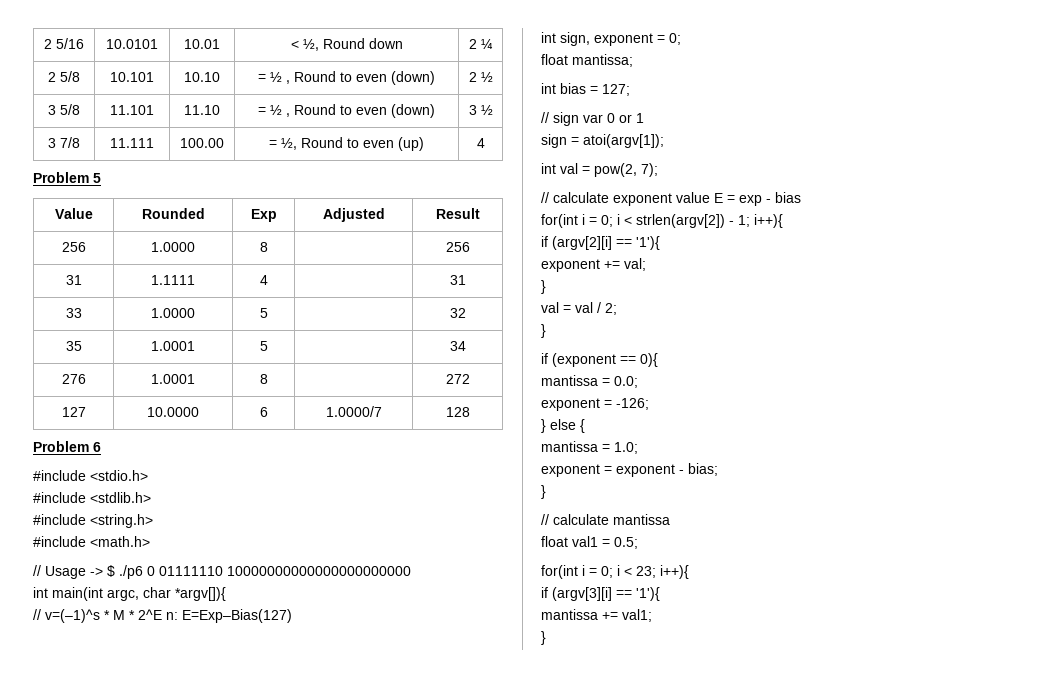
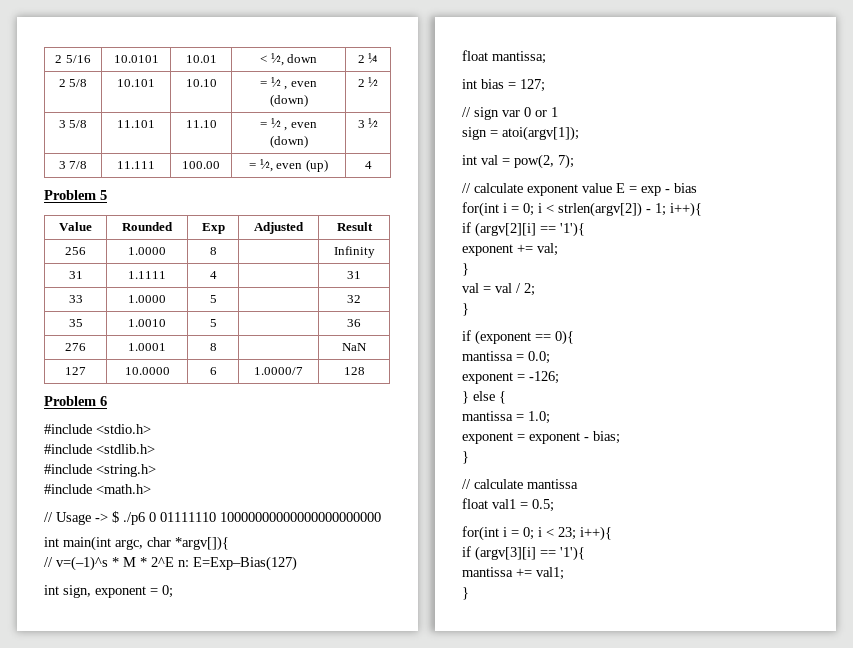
[322,38,365,49] Round -> (284, 59) none
[294,71,352,82] Round to -> (288, 88) none
[294,104,352,115] Round to -> (288, 129) none
[301,137,359,148] Round to -> (273, 165) none
[445,242,470,252] 256 -> [333,246,375,258] Infinity
[151,341,195,351] [259,341,268,351] [449,341,466,351] 1.0001 | 5 | | 34 -> [128,319,166,327] [209,319,217,327] [347,319,361,327] 1.0010 | 5 | | 36
[445,374,470,384] 272 -> [342,343,367,351] NaN

